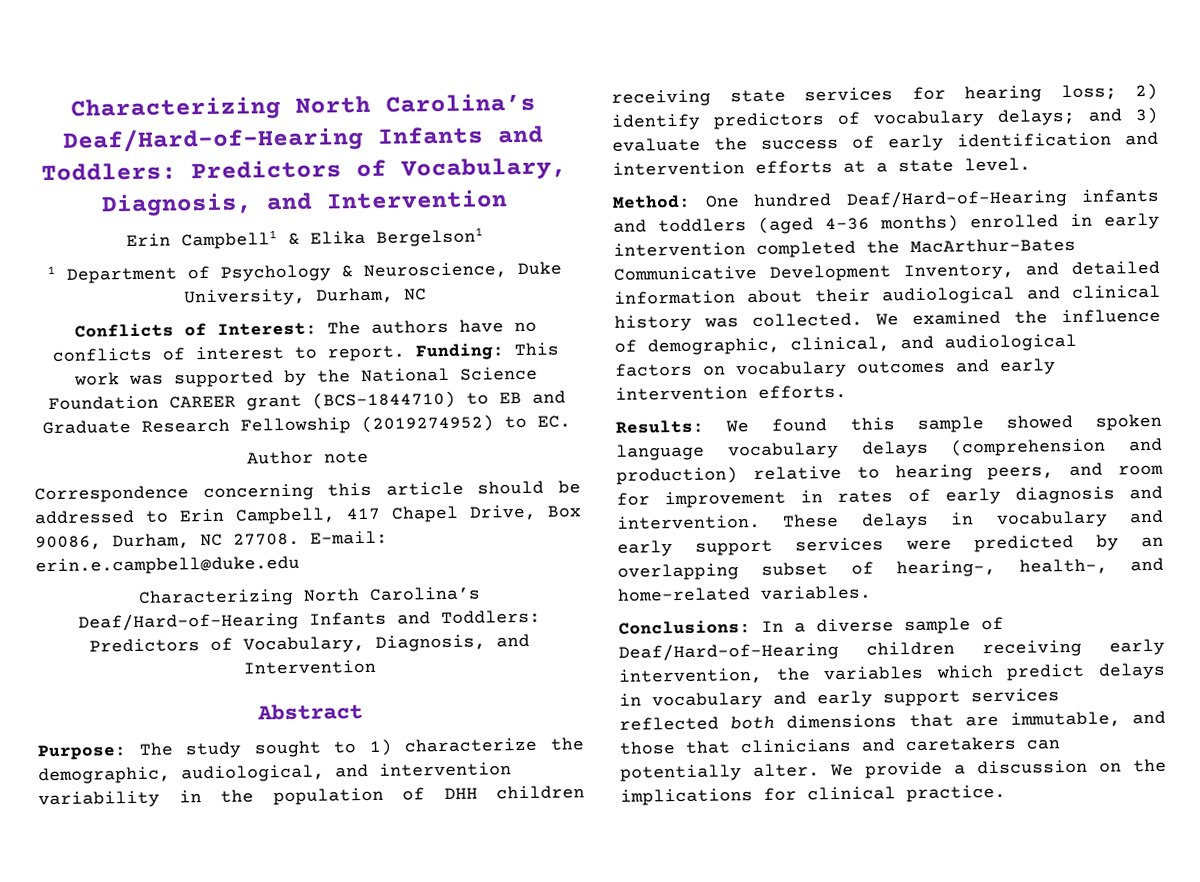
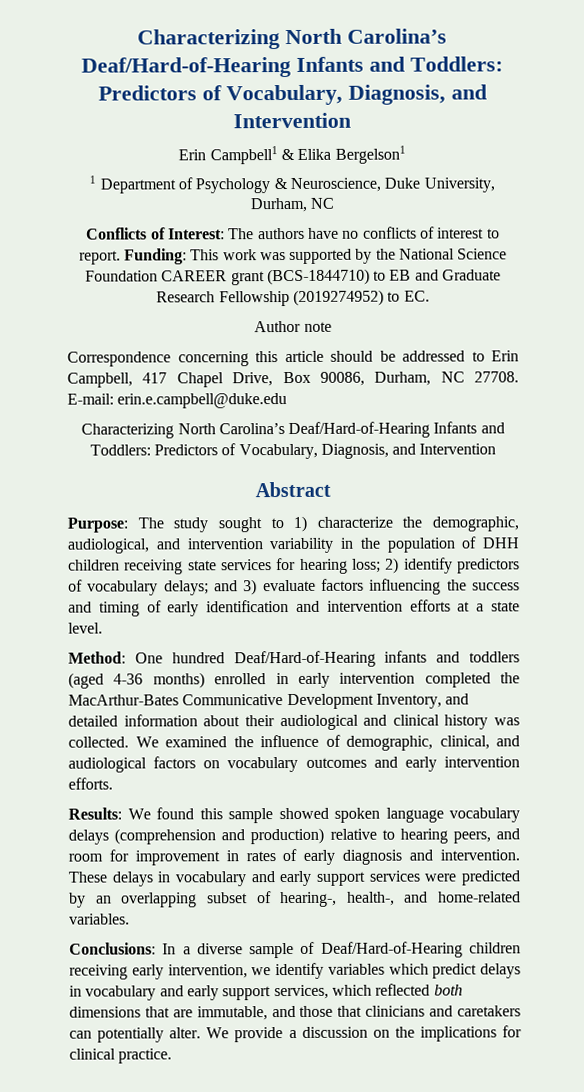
[714,137,839,151] the success -> [321,578,520,595] [68,601,140,617] factors influencing the success and timing
[775,667,811,681] the -> [251,962,324,980] we identify
[971,688,1060,703] services -> [273,984,372,1000] services, which

